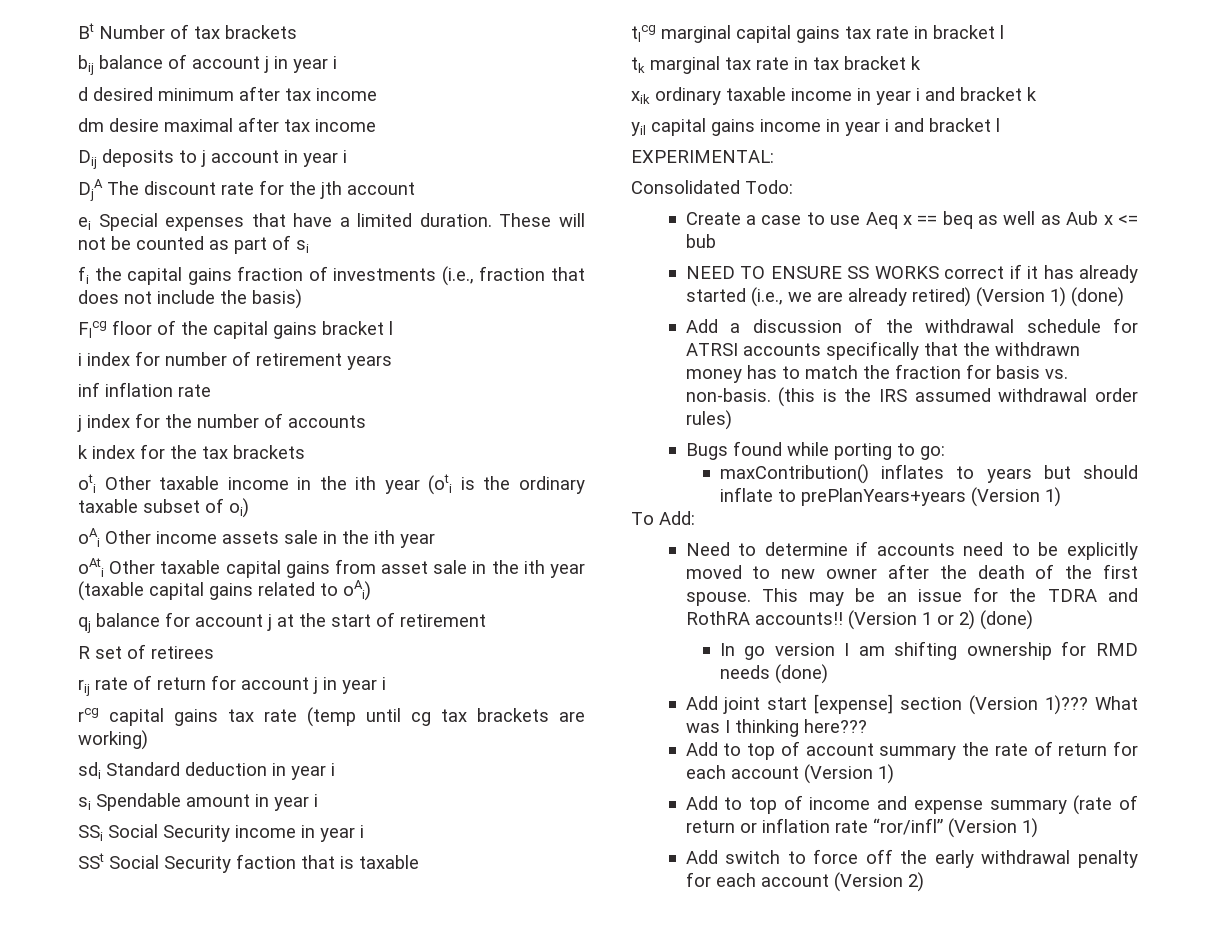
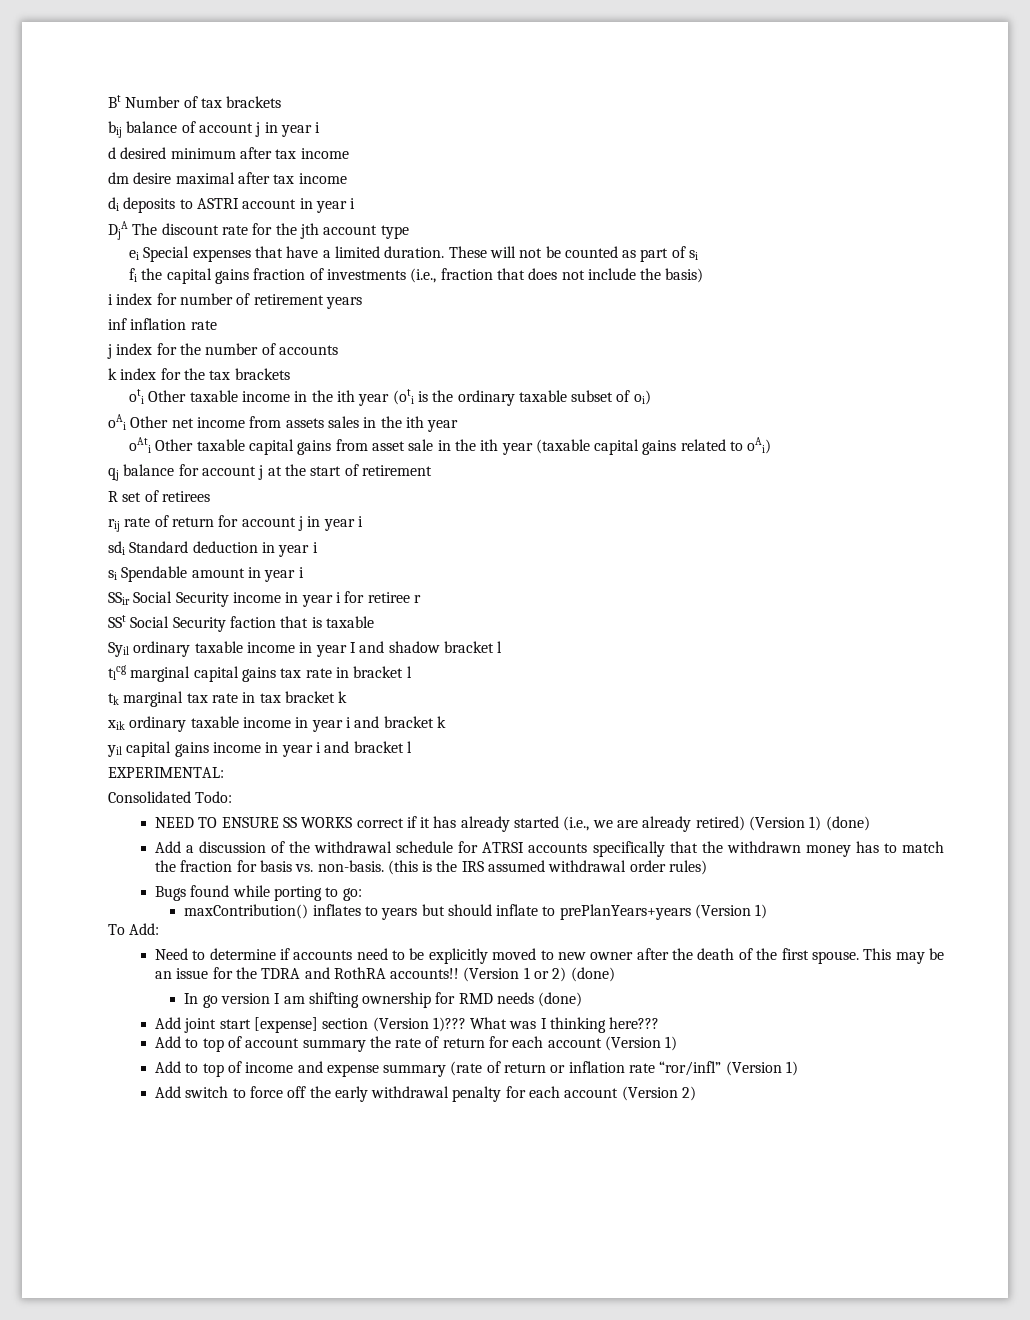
[78,150,97,169] Dij -> [108,197,119,211] di
[201,150,206,167] j -> [196,198,239,209] ASTRI
(415, 188) none -> [380,225,409,239] type
[78,320,393,339] // Flcg floor of the capital gains bracket l -> (704, 275) none
[156,530,318,544] income assets sale -> [171,416,359,428] net income from assets sales
[78,707,585,727] [78,730,148,750] // rcg capital gains tax rate (temp until cg tax brackets are working) -> (363, 521) none
[78,825,103,841] SSi -> [108,592,130,605] SSir
(364, 831) none -> [344,591,421,603] for retiree r
(419, 862) none -> [108,641,503,657] // Syil ordinary taxable income in year I and shadow bracket l
[685,211,1138,229] [685,234,716,248] // Create a case to use Aeq x == beq as well as Aub x <= bub -> (233, 797) none

